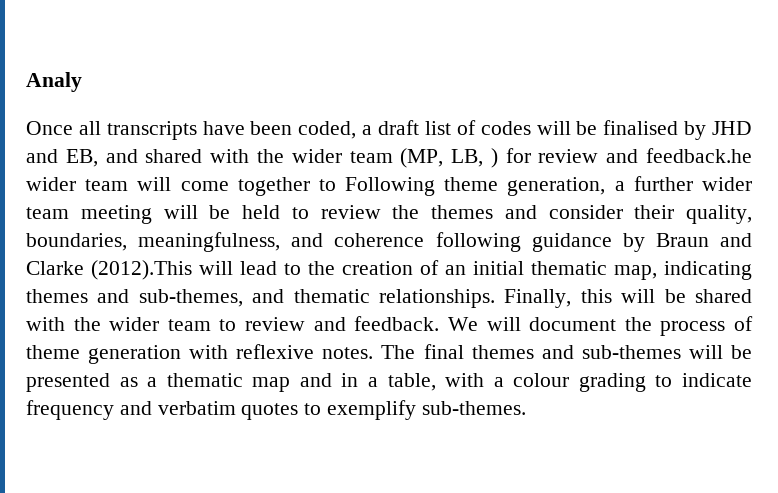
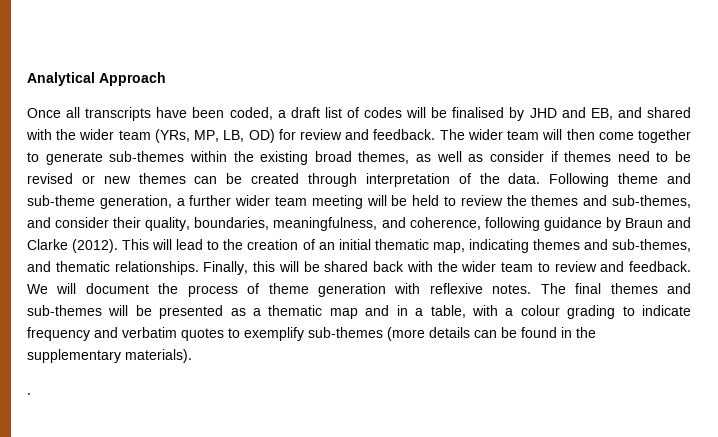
[26,72,82,92] Analy -> [27,72,166,86] Analytical Approach
[400,148,498,168] (MP, LB, ) -> [154,129,275,143] (YRs, MP, LB, OD)
[646,148,753,163] feedback.he -> [373,129,465,140] feedback. The
(172, 184) none -> [566,129,595,140] then
[345,177,499,196] Following theme -> [45,151,691,165] [27,173,691,187] [27,195,95,206] generate sub-themes within the existing broad themes, as well as consider if themes need to be revised or new themes can be created through interpretation of the data. Following theme and sub-theme
(537, 212) none -> [612,195,691,208] [27,217,51,228] sub-themes, and
[334,233,425,247] coherence -> [409,217,481,230] coherence,
[91,260,192,280] (2012).This -> [72,239,150,253] (2012). This
(752, 296) none -> [373,261,404,272] back
[421,401,526,415] sub-themes. -> [308,327,596,341] [27,349,192,363] [27,393,31,395] sub-themes (more details can be found in the supplementary materials). // .

